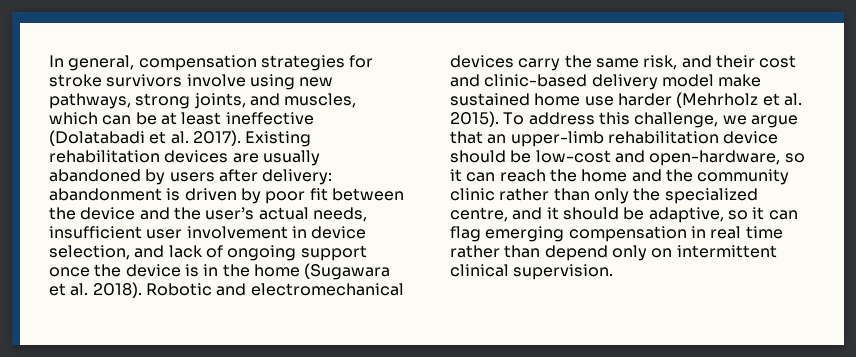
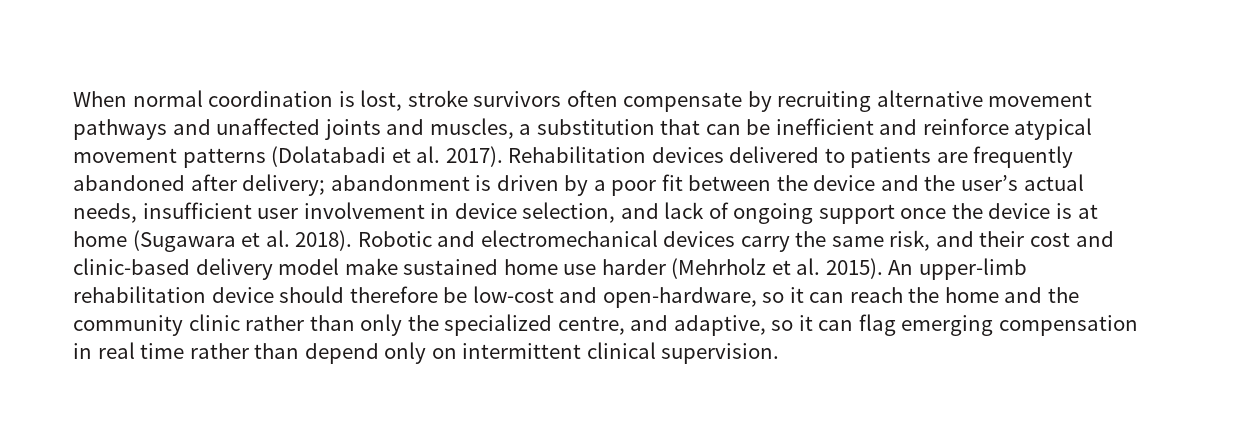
[49,55,374,71] [49,74,334,90] [49,93,357,109] [49,112,314,125] [49,130,312,147] [49,150,320,166] [49,169,333,185] In general, compensation strategies for stroke survivors involve using new pathways, strong joints, and muscles, which can be at least ineffective (Dolatabadi et al. 2017). Existing rehabilitation devices are usually abandoned by users after delivery: -> [73,90,1093,112] [73,118,1093,140] [73,146,1074,168] [73,174,326,196] When normal coordination is lost, stroke survivors often compensate by recruiting alternative movement pathways and unaffected joints and muscles, a substitution that can be inefficient and reinforce atypical movement patterns (Dolatabadi et al. 2017). Rehabilitation devices delivered to patients are frequently abandoned after delivery;
(261, 196) none -> [593,180,606,191] a
[203,264,250,277] in the -> [1077,204,1098,219] at
[503,112,798,128] [450,131,507,144] To address this challenge, we argue that an -> [888,260,914,275] An
(506, 156) none -> [349,286,438,303] therefore
[546,207,645,220] it should be -> (669, 323) none

